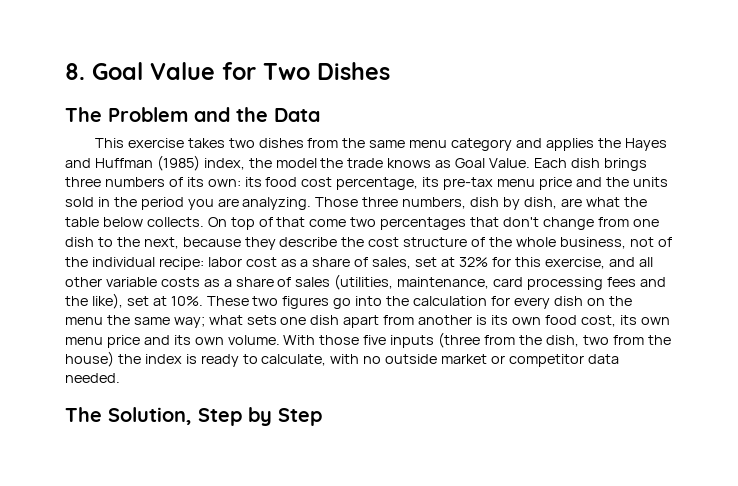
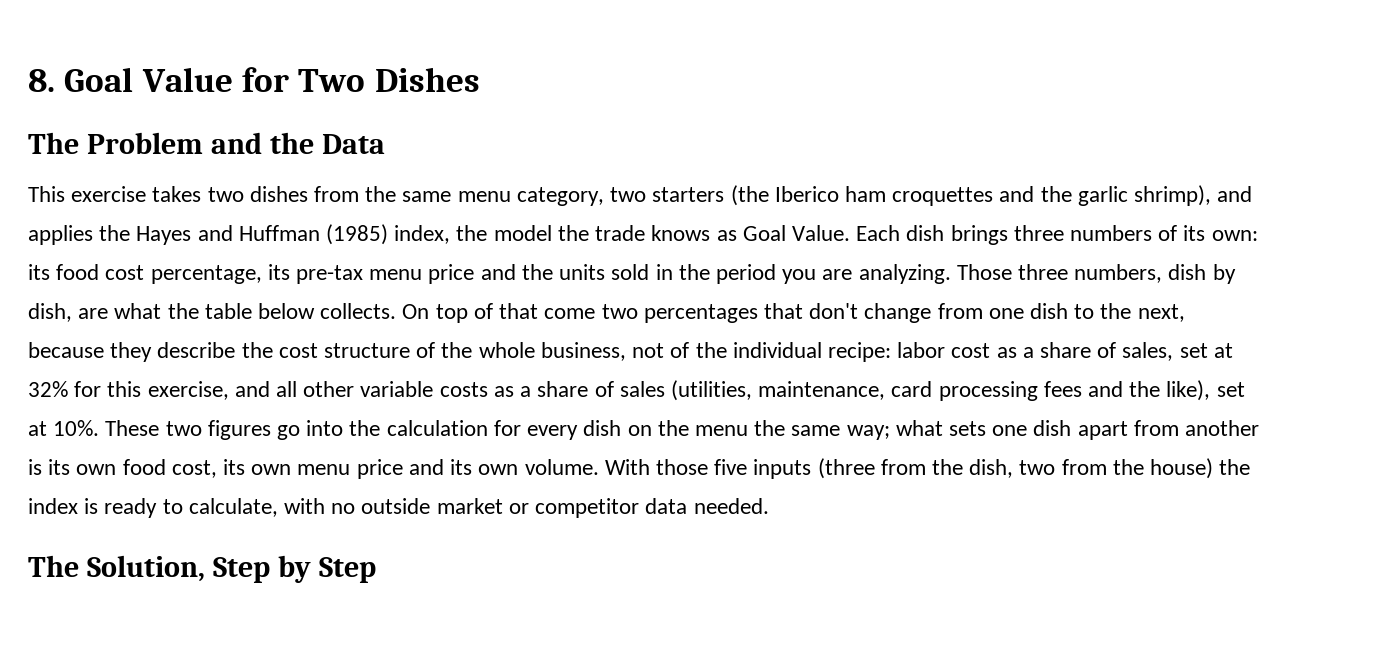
[451,138,513,151] category -> [516,185,1211,206] category, two starters (the Iberico ham croquettes and the garlic shrimp),

